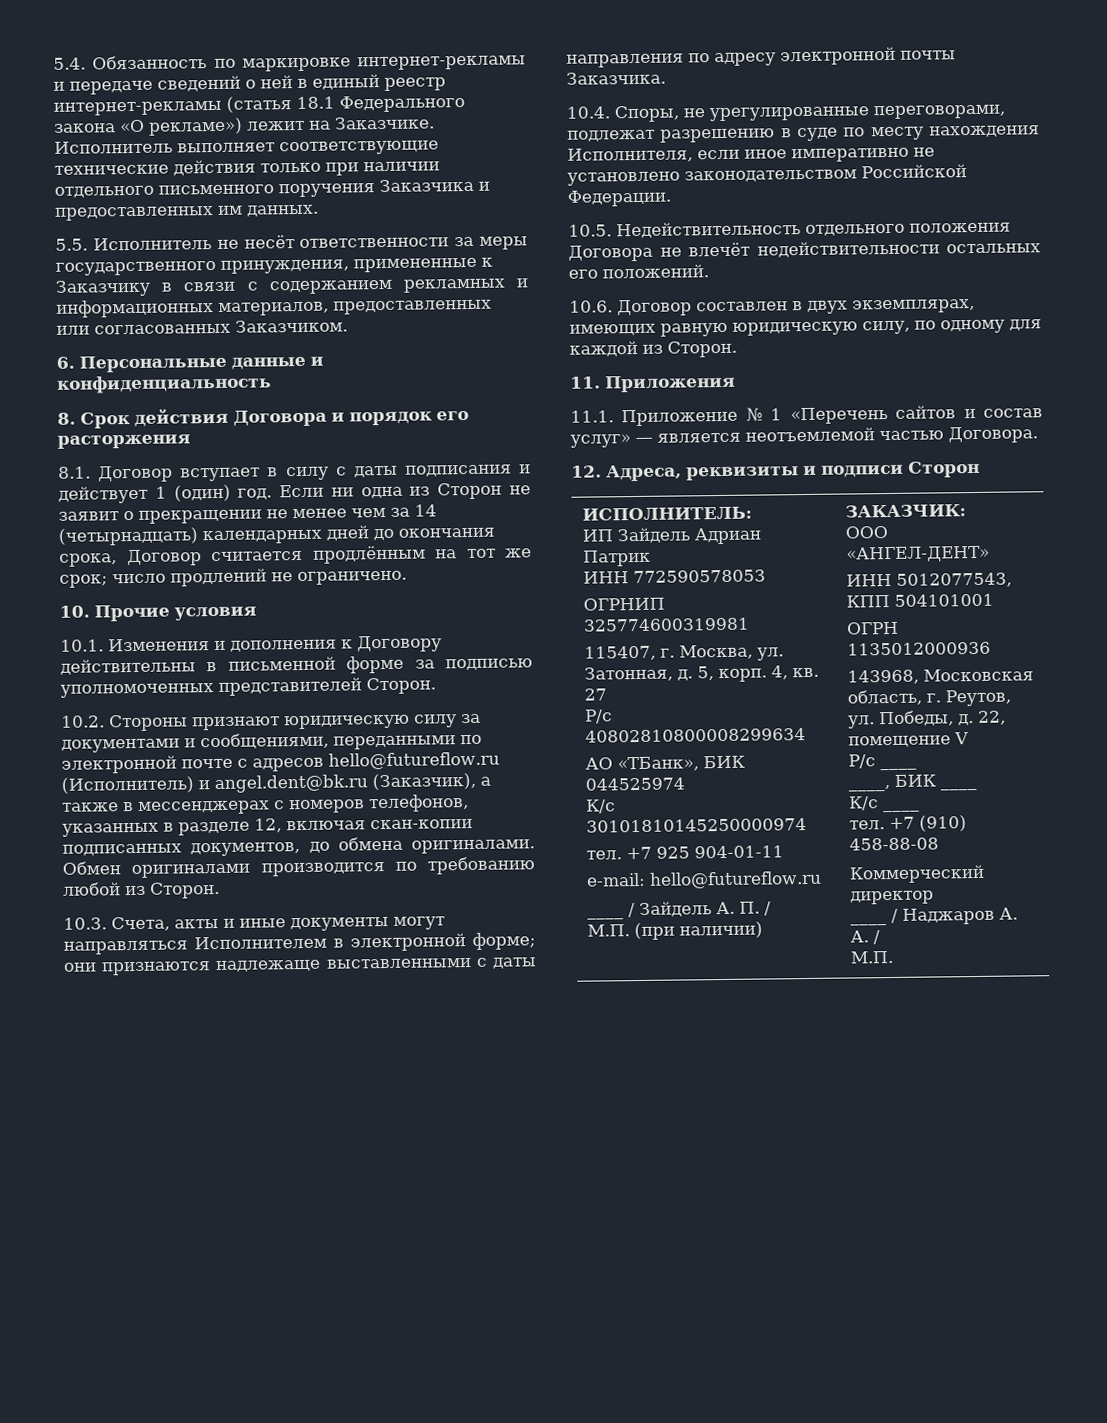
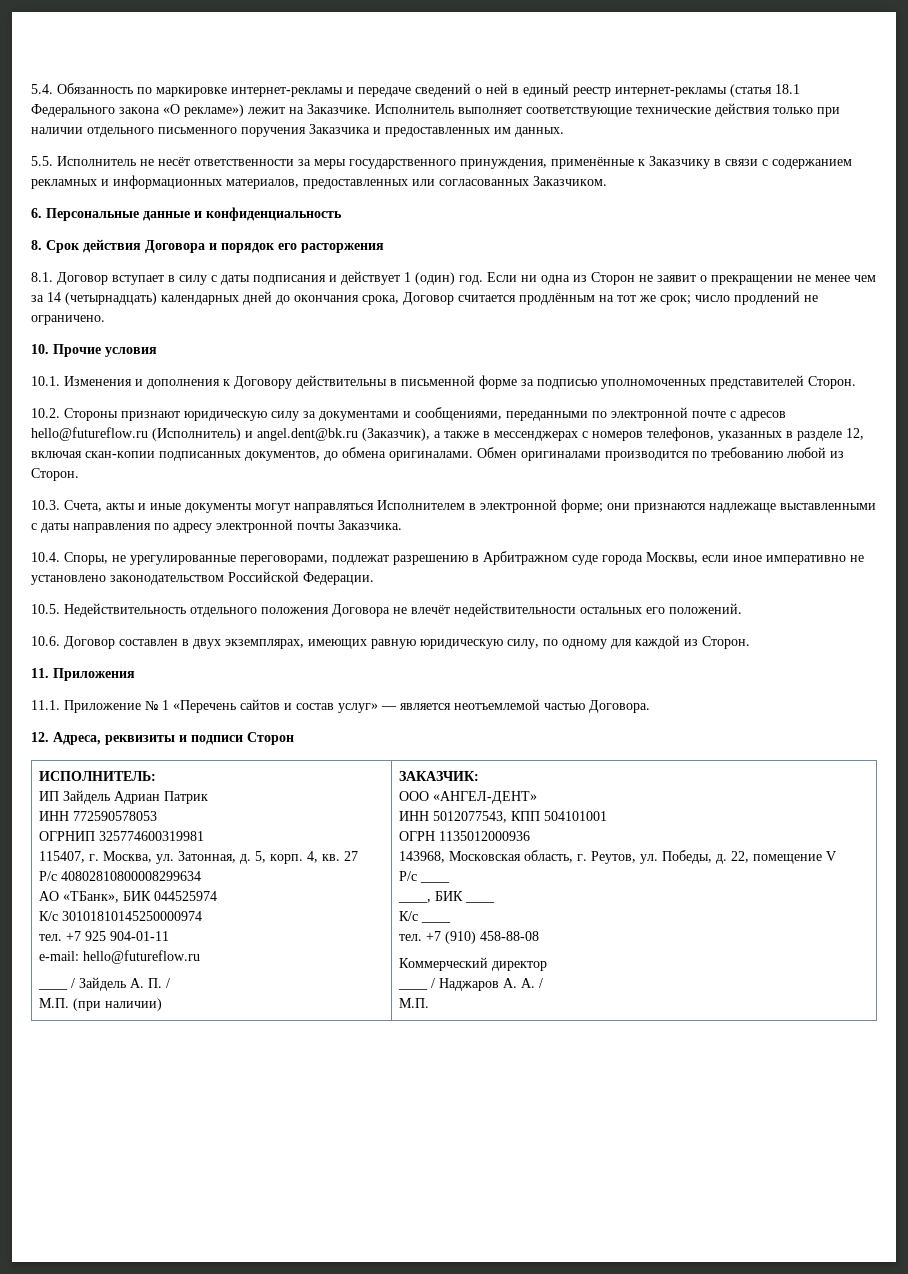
[353,257,477,273] примененные -> [551,157,634,169] применённые
[797,125,1040,142] [567,147,693,163] суде по месту нахождения Исполнителя, -> [483,551,698,565] Арбитражном суде города Москвы,

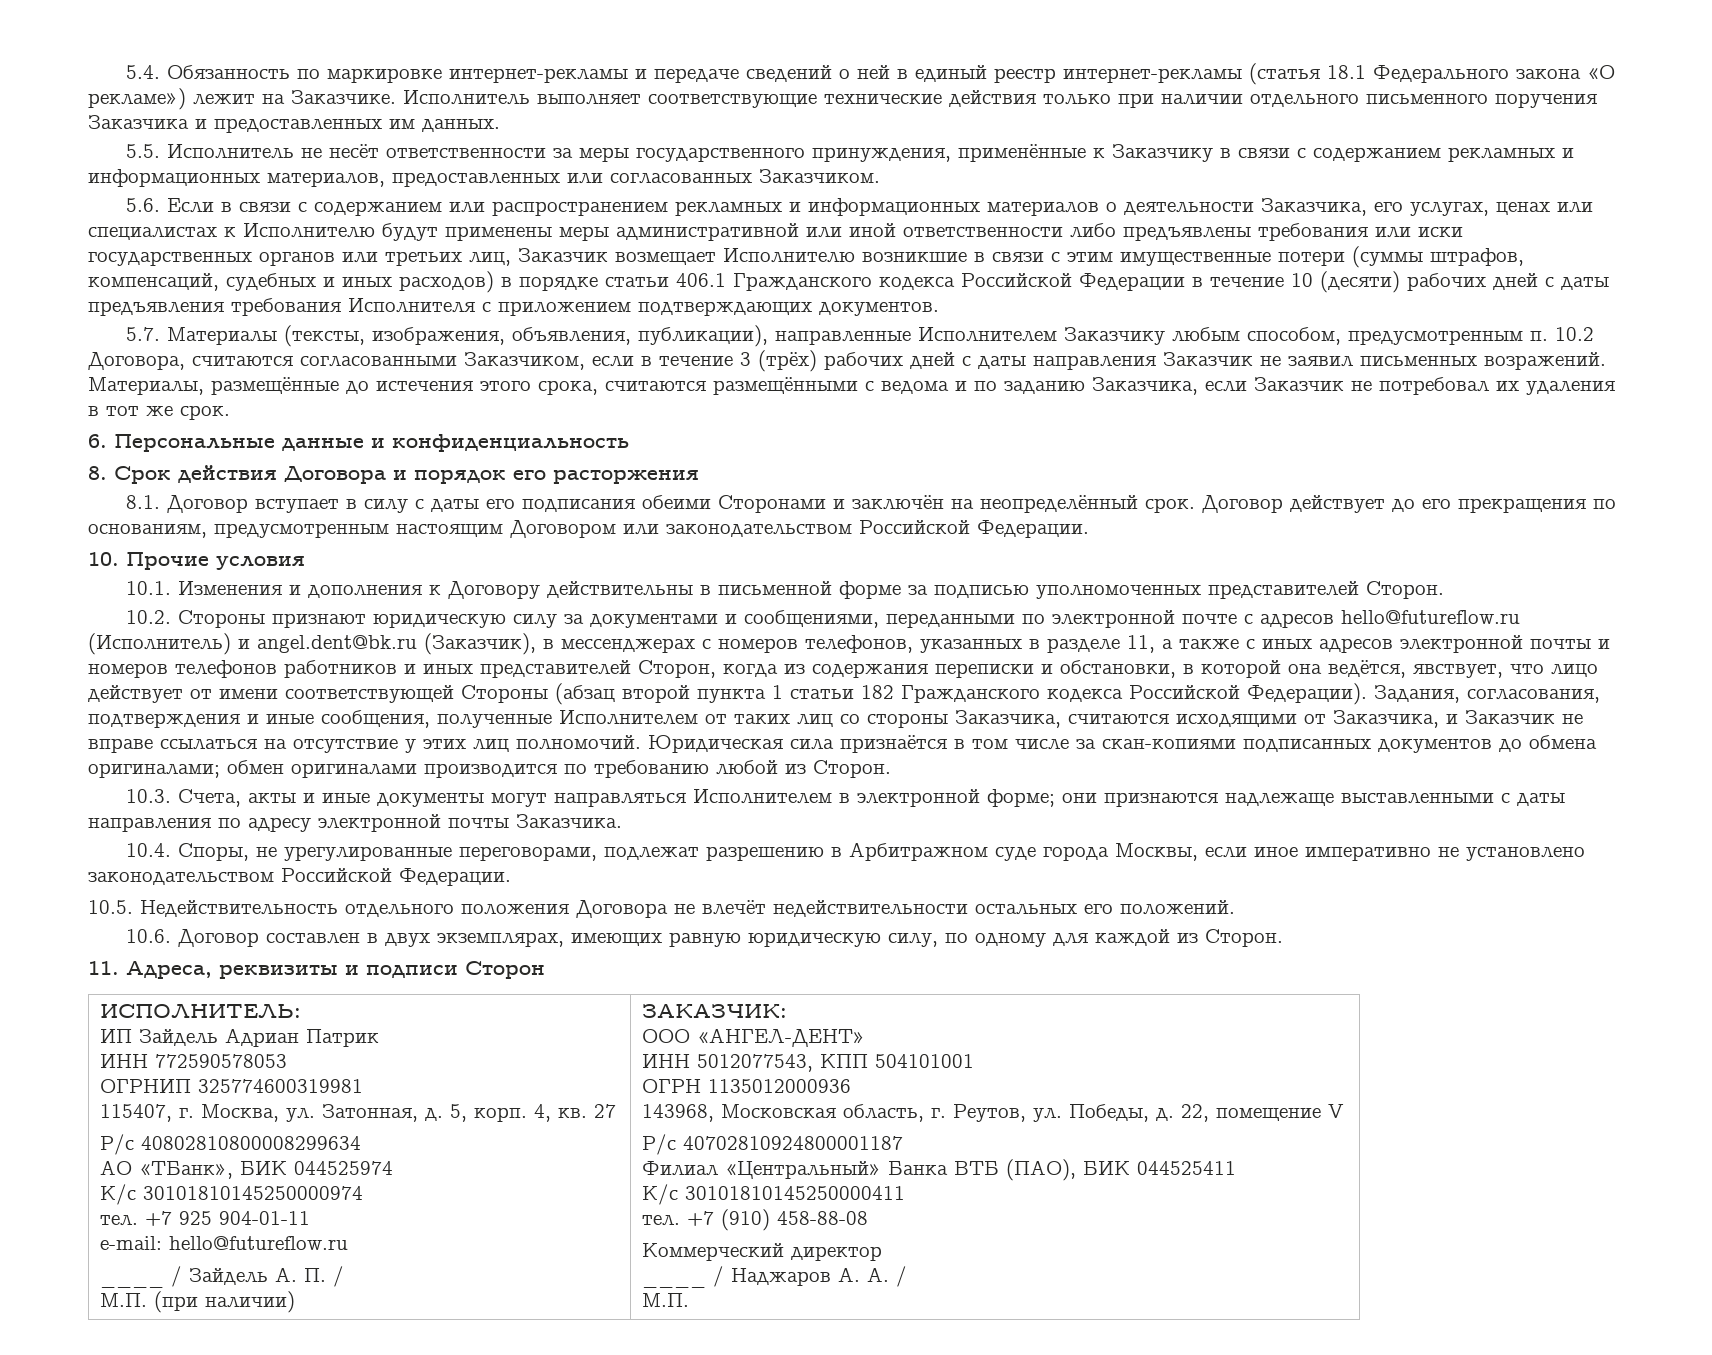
(607, 181) none -> [125,198,1593,216] [88,223,1463,241] [88,246,1524,268] [88,271,1609,293] [88,298,939,316] [125,325,1594,347] [88,350,1606,372] [88,377,1615,395] [88,405,230,420] // 5.6. Если в связи с содержанием или распространением рекламных и информационных материалов о деятельности Заказчика, его услугах, ценах или специалистах к Исполнителю будут применены меры административной или иной ответственности либо предъявлены требования или иски государственных органов или третьих лиц, Заказчик возмещает Исполнителю возникшие в связи с этим имущественные потери (суммы штрафов, компенсаций, судебных и иных расходов) в порядке статьи 406.1 Гражданского кодекса Российской Федерации в течение 10 (десяти) рабочих дней с даты предъявления требования Исполнителя с приложением подтверждающих документов. // 5.7. Материалы (тексты, изображения, объявления, публикации), направленные Исполнителем Заказчику любым способом, предусмотренным п. 10.2 Договора, считаются согласованными Заказчиком, если в течение 3 (трёх) рабочих дней с даты направления Заказчик не заявил письменных возражений. Материалы, размещённые до истечения этого срока, считаются размещёнными с ведома и по заданию Заказчика, если Заказчик не потребовал их удаления в тот же срок.
[253,271,876,285] [31,291,818,305] [31,315,105,325] подписания и действует 1 (один) год. Если ни одна из Сторон не заявит о прекращении не менее чем за 14 (четырнадцать) календарных дней до окончания срока, Договор считается продлённым на тот же срок; число продлений не ограничено. -> [485,495,1616,513] [88,520,1089,538] его подписания обеими Сторонами и заключён на неопределённый срок. Договор действует до его прекращения по основаниям, предусмотренным настоящим Договором или законодательством Российской Федерации.
[434,431,479,438] а также -> (536, 644) none
[846,428,864,440] [31,447,517,461] 12, включая скан-копии подписанных документов, до обмена оригиналами. Обмен -> [1127,635,1610,653] [88,660,1598,678] [88,683,1600,705] [88,710,1583,728] [88,735,1597,753] [88,760,284,778] 11, а также с иных адресов электронной почты и номеров телефонов работников и иных представителей Сторон, когда из содержания переписки и обстановки, в которой она ведётся, явствует, что лицо действует от имени соответствующей Стороны (абзац второй пункта 1 статьи 182 Гражданского кодекса Российской Федерации). Задания, согласования, подтверждения и иные сообщения, полученные Исполнителем от таких лиц со стороны Заказчика, считаются исходящими от Заказчика, и Заказчик не вправе ссылаться на отсутствие у этих лиц полномочий. Юридическая сила признаётся в том числе за скан-копиями подписанных документов до обмена оригиналами; обмен
[53,668,135,681] [31,699,650,713] [31,732,49,742] Приложения // 11.1. Приложение № 1 «Перечень сайтов и состав услуг» — является неотъемлемой частью Договора. // 12. -> (119, 968) none
[419,881,450,883] [397,891,463,903] [464,901,495,903] [398,911,418,921] [420,921,451,923] ____ // ____, БИК ____ // К/с ____ -> [682,1136,903,1150] [641,1159,1236,1181] [641,1184,905,1205] 40702810924800001187 // Филиал «Центральный» Банка ВТБ (ПАО), БИК 044525411 // К/с 30101810145250000411

